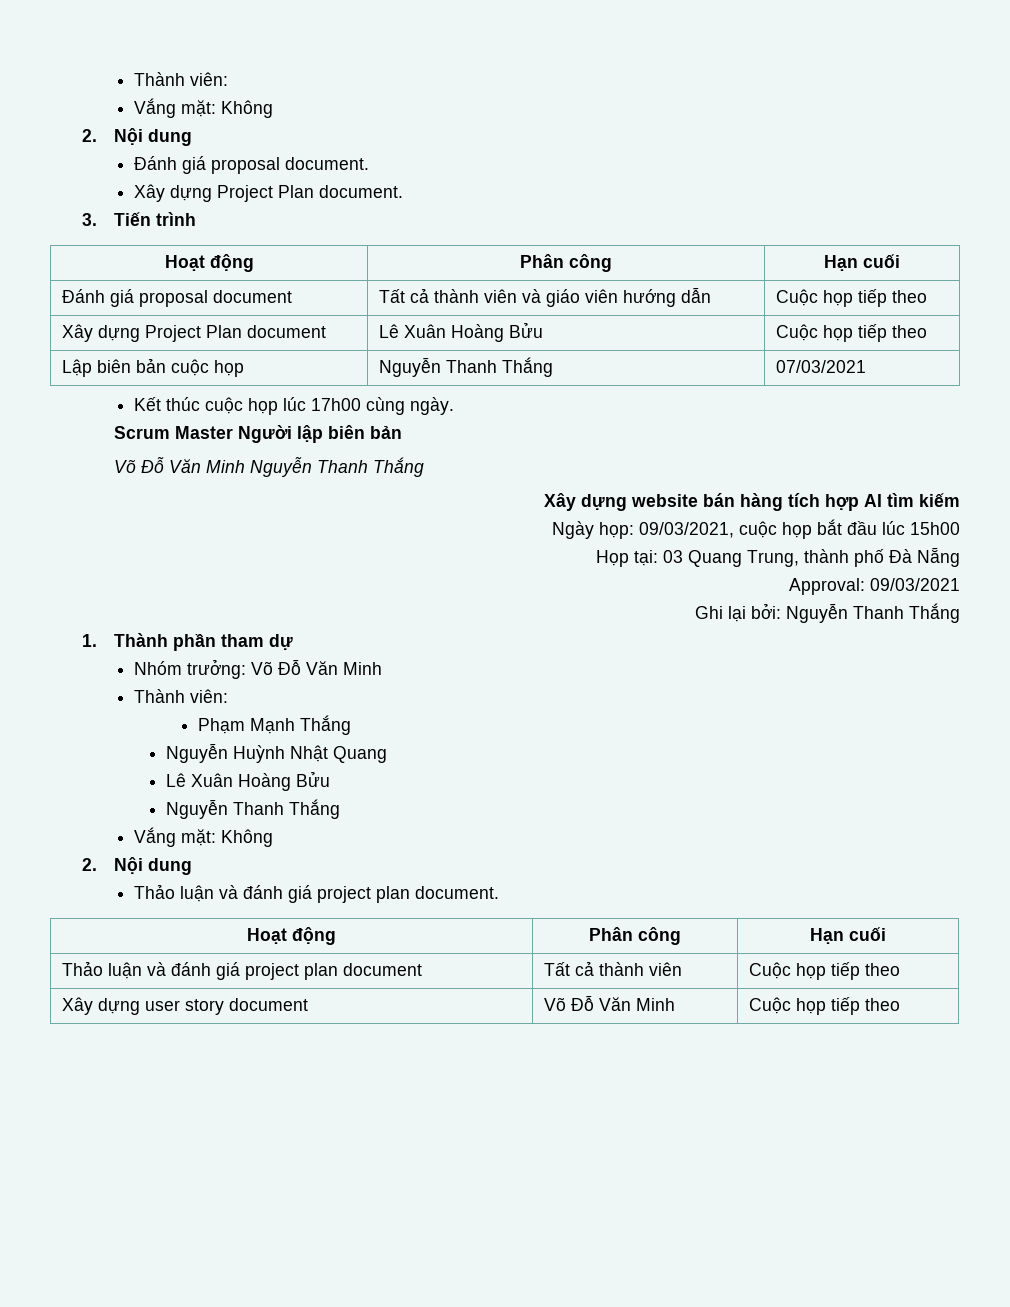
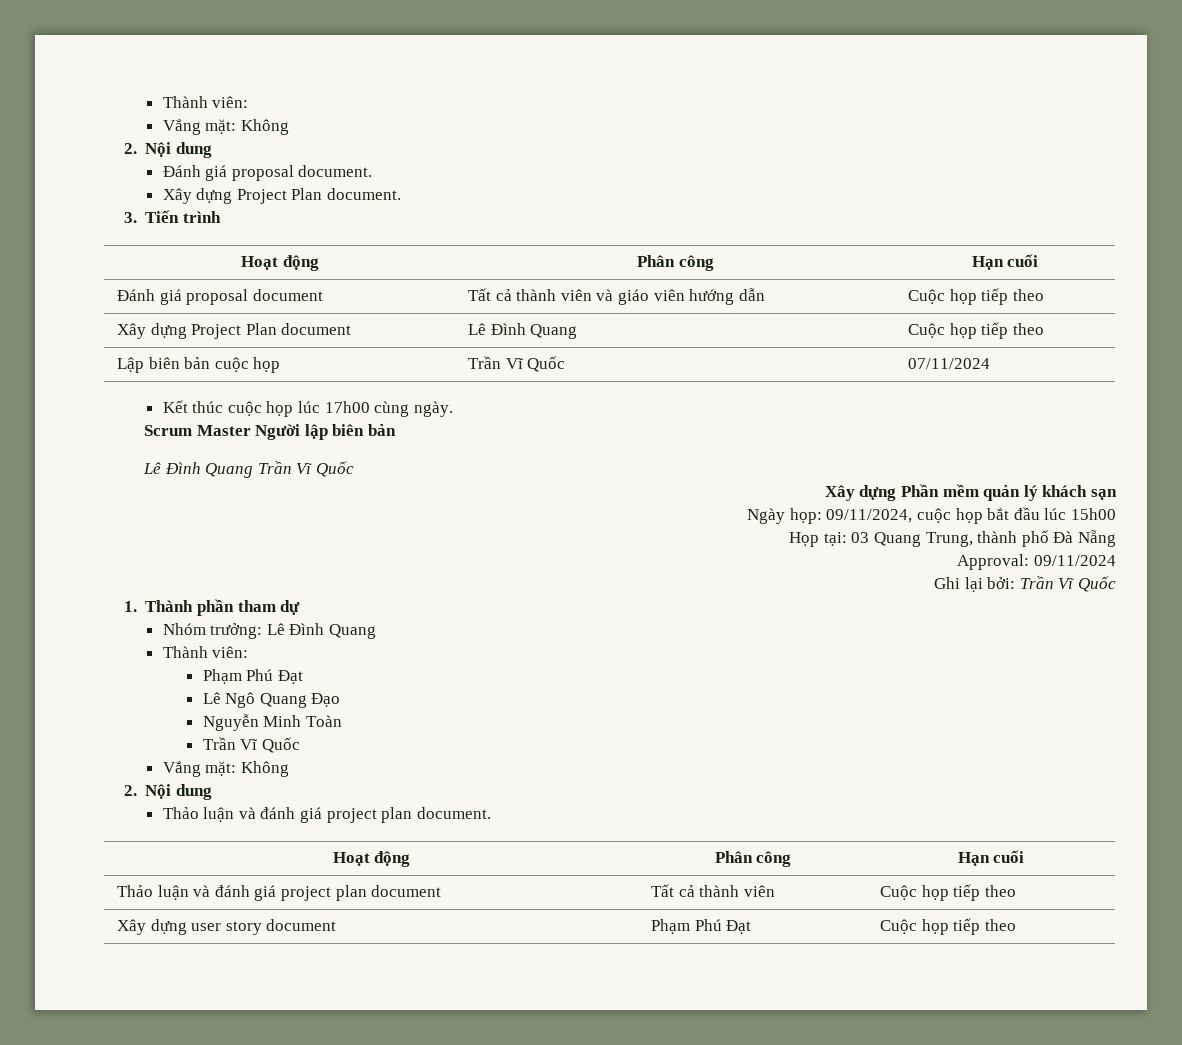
[404,322,544,342] Xuân Hoàng Bửu -> [490,323,578,339] Đình Quang
[379,357,554,377] [776,360,867,373] Nguyễn Thanh Thắng | 07/03/2021 -> [467,356,566,372] [907,358,990,369] Trần Vĩ Quốc | 07/11/2024
[114,457,425,477] [544,493,960,511] Võ Đỗ Văn Minh Nguyễn Thanh Thắng // Xây dựng website bán hàng tích hợp AI tìm kiếm -> [142,461,354,478] [824,484,1118,501] Lê Đình Quang Trần Vĩ Quốc // Xây dựng Phần mềm quản lý khách sạn
[639,522,734,538] 09/03/2021, -> [826,509,913,523] 09/11/2024,
[870,578,960,591] 09/03/2021 -> [1034,555,1116,566] 09/11/2024
[786,603,960,623] Nguyễn Thanh Thắng -> [1019,576,1116,592] Trần Vĩ Quốc
[250,659,382,675] Võ Đỗ Văn Minh -> [266,623,377,639] Lê Đình Quang
[249,715,351,735] [165,743,387,763] [165,771,330,791] [165,799,340,819] Mạnh Thắng // Nguyễn Huỳnh Nhật Quang // Lê Xuân Hoàng Bửu // Nguyễn Thanh Thắng -> [246,669,303,684] [202,692,341,708] [202,714,342,731] [202,737,300,753] Phú Đạt // Lê Ngô Quang Đạo // Nguyễn Minh Toàn // Trần Vĩ Quốc
[544,995,676,1011] Võ Đỗ Văn Minh -> [650,919,752,934] Phạm Phú Đạt

